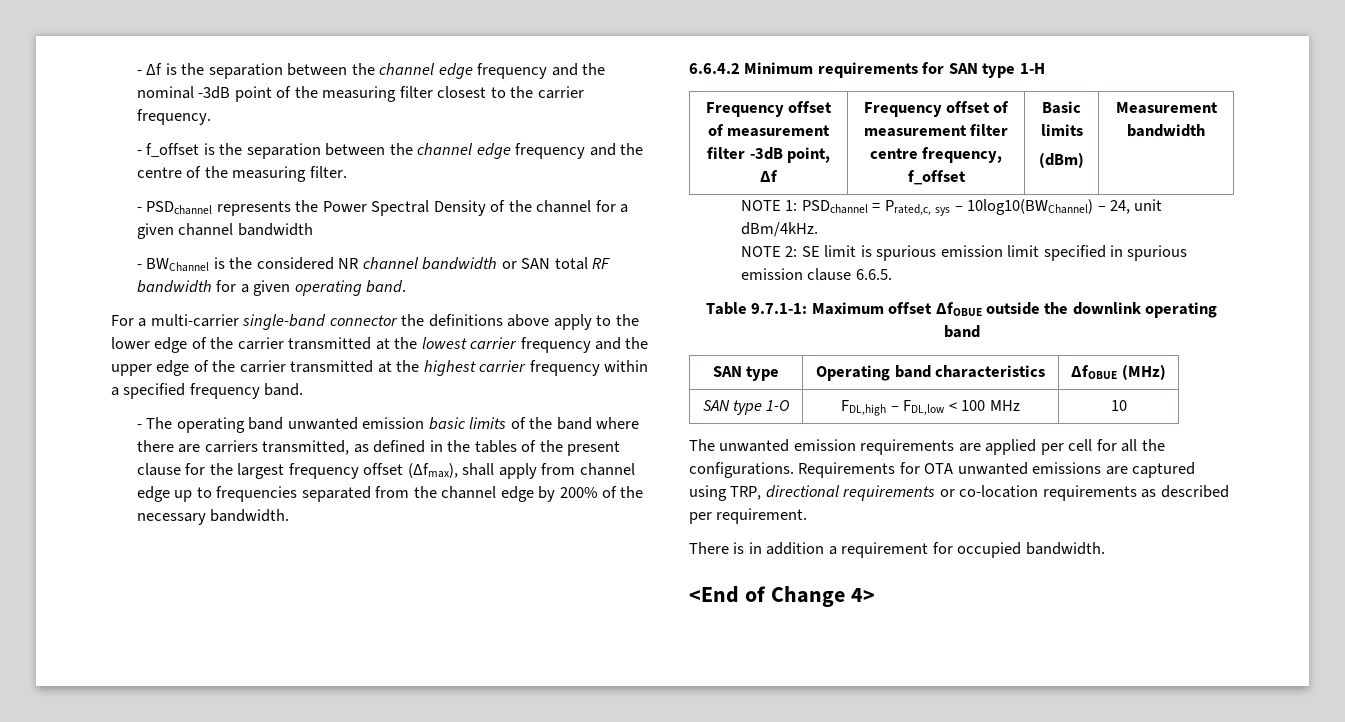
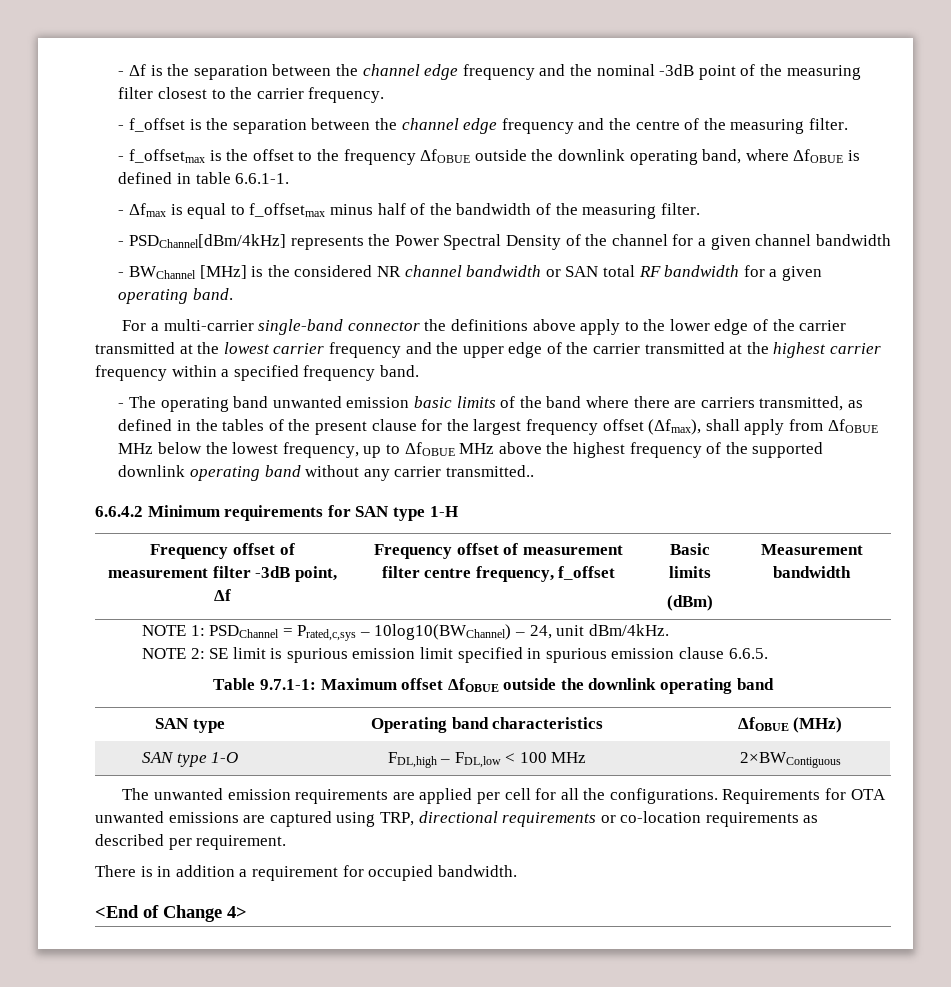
[146,201,213,215] PSDchannel -> [129,149,860,165] [118,172,290,184] [118,203,700,219] [118,234,287,248] f_offsetmax is the offset to the frequency ΔfOBUE outside the downlink operating band, where ΔfOBUE is defined in table 6.6.1-1. // - Δfmax is equal to f_offsetmax minus half of the bandwidth of the measuring filter. // - PSDChannel[dBm/4kHz]
(210, 265) none -> [199,265,247,279] [MHz]
[579,463,635,476] [136,486,644,502] [136,509,290,525] channel edge up to frequencies separated from the channel edge by 200% of the necessary bandwidth. -> [827,419,878,433] [118,442,824,458] [118,465,535,481] ΔfOBUE MHz below the lowest frequency, up to ΔfOBUE MHz above the highest frequency of the supported downlink operating band without any carrier transmitted..
[801,200,951,216] PSDchannel = Prated,c, sys -> [209,625,357,641] PSDChannel = Prated,c,sys
[1110,400,1127,411] 10 -> [739,752,841,768] 2×BWContiguous

